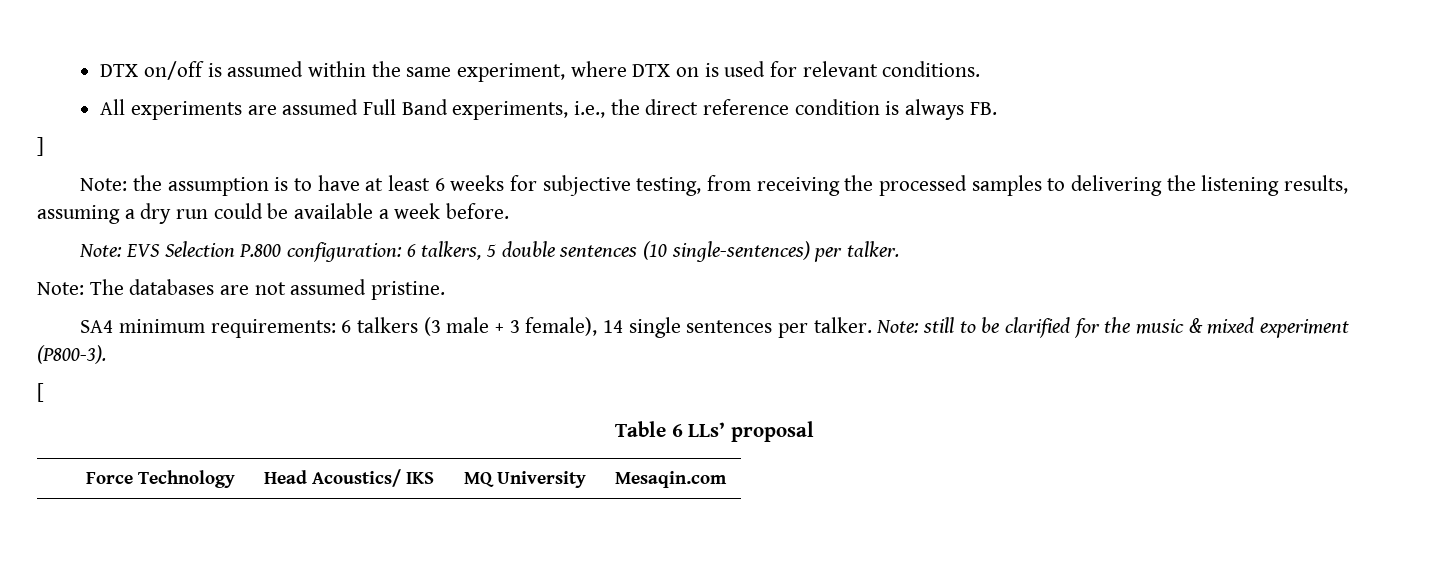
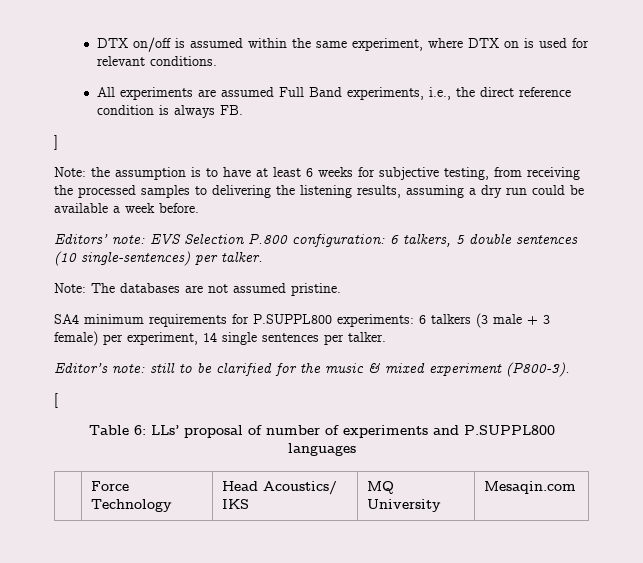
[79,244,123,257] Note: -> [54,234,145,244] Editors’ note:
[210,319,336,338] requirements: -> [149,314,414,327] requirements for P.SUPPL800 experiments:
[525,317,598,336] female), -> [54,331,198,346] female) per experiment,
[876,320,920,333] Note: -> [54,363,145,373] // Editor’s note:
[671,424,683,437] 6 -> [133,425,146,435] 6:
(815, 431) none -> [247,425,555,438] [287,443,356,456] of number of experiments and P.SUPPL800 languages

